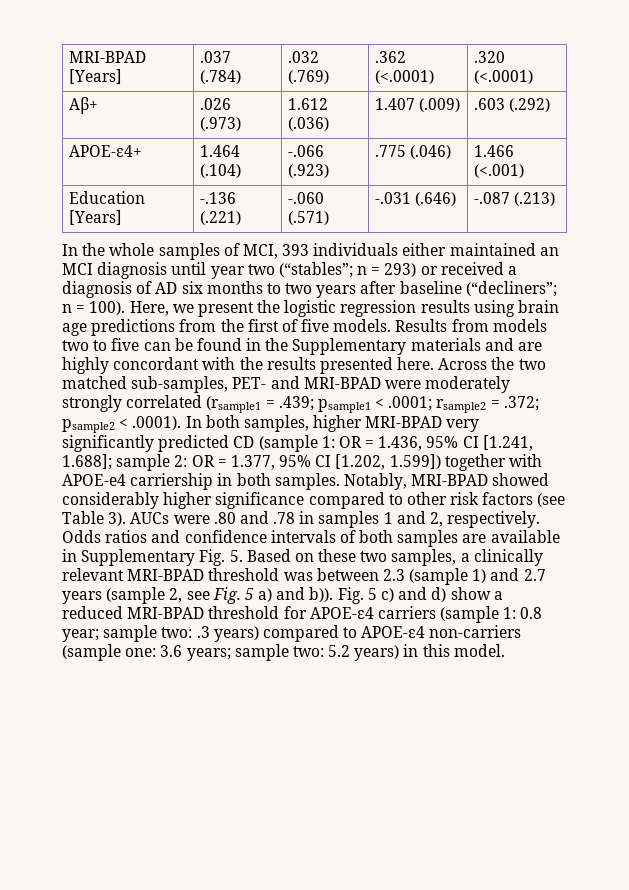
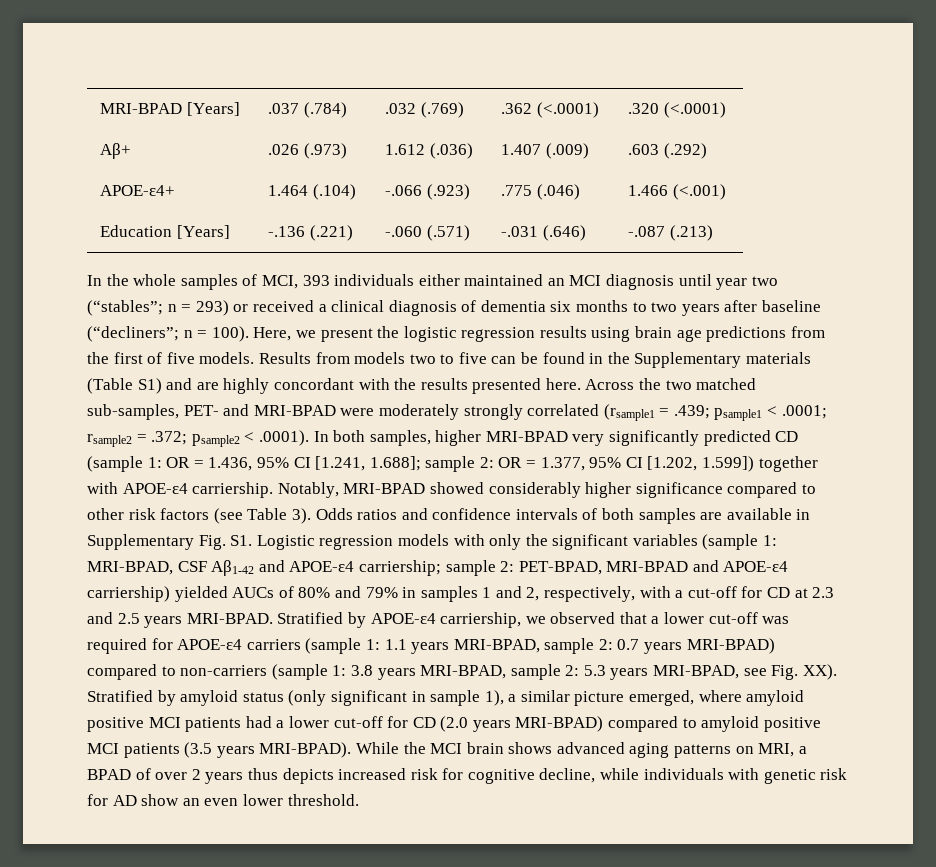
(518, 270) none -> [331,300,385,312] clinical
[155,282,178,294] AD -> [480,300,546,312] dementia
(481, 344) none -> [87,378,162,394] (Table S1)
[62,473,340,490] APOE-e4 carriership in both samples. -> [122,482,274,498] APOE-ε4 carriership.
[130,511,541,528] AUCs were .80 and .78 in samples 1 and 2, respectively. -> (311, 516) none
[229,549,543,566] [62,568,546,585] [62,587,503,604] [62,606,280,619] 5. Based on these two samples, a clinically relevant MRI-BPAD threshold was between 2.3 (sample 1) and 2.7 years (sample 2, see Fig. 5 a) and b)). Fig. 5 c) and d) show a reduced MRI-BPAD threshold -> [230,534,778,550] [87,560,789,576] [87,586,835,602] [87,612,790,628] [87,638,147,654] S1. Logistic regression models with only the significant variables (sample 1: MRI-BPAD, CSF Aβ1-42 and APOE-ε4 carriership; sample 2: PET-BPAD, MRI-BPAD and APOE-ε4 carriership) yielded AUCs of 80% and 79% in samples 1 and 2, respectively, with a cut-off for CD at 2.3 and 2.5 years MRI-BPAD. Stratified by APOE-ε4 carriership, we observed that a lower cut-off was required
[520,607,543,619] [62,625,426,642] 0.8 year; sample two: .3 years) compared to APOE-ε4 -> [384,638,775,654] [87,664,176,680] 1.1 years MRI-BPAD, sample 2: 0.7 years MRI-BPAD) compared to
[125,644,505,661] one: 3.6 years; sample two: 5.2 years) in this model. -> [332,664,837,680] [87,690,805,706] [87,716,821,732] [87,742,807,758] [87,768,848,784] [87,794,359,806] 1: 3.8 years MRI-BPAD, sample 2: 5.3 years MRI-BPAD, see Fig. XX). Stratified by amyloid status (only significant in sample 1), a similar picture emerged, where amyloid positive MCI patients had a lower cut-off for CD (2.0 years MRI-BPAD) compared to amyloid positive MCI patients (3.5 years MRI-BPAD). While the MCI brain shows advanced aging patterns on MRI, a BPAD of over 2 years thus depicts increased risk for cognitive decline, while individuals with genetic risk for AD show an even lower threshold.

